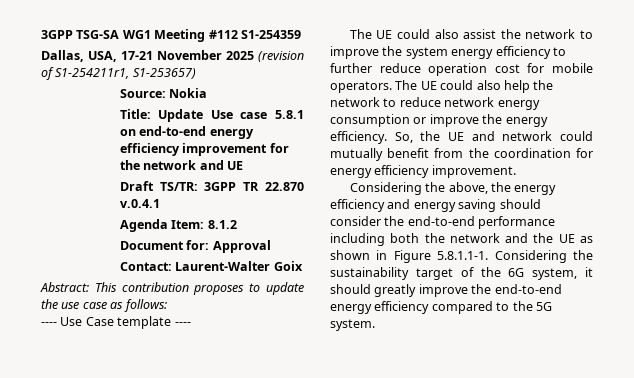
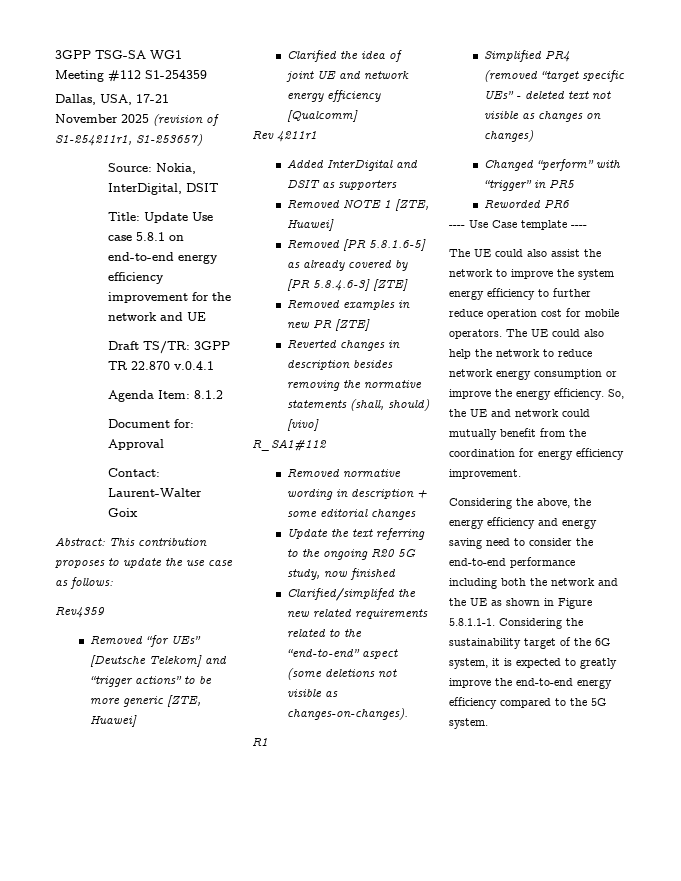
[169,88,208,98] Nokia -> [156,163,197,174] [108,183,219,195] Nokia, InterDigital, DSIT
(167, 305) none -> [55,607,104,618] [89,635,201,647] [89,655,227,667] [89,675,212,687] [89,695,201,707] [89,715,137,727] [286,50,402,62] [285,71,409,82] [286,90,381,102] [286,110,358,122] [252,131,317,142] [286,159,418,171] [286,180,397,190] [286,199,429,211] [286,219,334,231] [286,239,426,251] [286,259,408,271] [286,279,408,291] [286,300,410,310] [286,319,370,331] [286,340,400,351] [286,359,393,370] [286,380,422,391] [286,399,430,411] [286,419,319,431] [252,439,327,451] [286,469,401,478] [286,489,427,500] [286,509,416,520] [286,528,425,540] [286,549,416,560] [286,568,396,580] [286,588,416,601] [286,609,428,619] [286,629,362,638] [286,649,398,659] [286,668,397,680] [286,688,338,697] [286,708,408,720] [252,738,268,746] [483,50,570,62] [483,70,625,82] [483,91,611,100] [483,110,601,122] [483,130,534,142] [483,159,621,171] [483,180,575,191] [483,200,570,209] // Rev4359 // Removed “for UEs” [Deutsche Telekom] and “trigger actions” to be more generic [ZTE, Huawei] // Clarified the idea of joint UE and network energy efficiency [Qualcomm] // Rev 4211r1 // Added InterDigital and DSIT as supporters // Removed NOTE 1 [ZTE, Huawei] // Removed [PR 5.8.1.6-5] as already covered by [PR 5.8.4.6-3] [ZTE] // Removed examples in new PR [ZTE] // Reverted changes in description besides removing the normative statements (shall, should) [vivo] // R_SA1#112 // Removed normative wording in description + some editorial changes // Update the text referring to the ongoing R20 5G study, now finished // Clarified/simplifed the new related requirements related to the “end-to-end” aspect (some deletions not visible as changes-on-changes). // R1 // Simplified PR4 (removed “target specific UEs” - deleted text not visible as changes on changes) // Changed “perform” with “trigger” in PR5 // Reworded PR6
[499,199,541,209] should -> [486,538,525,546] need to
[330,284,371,294] should -> [504,658,576,668] is expected to

